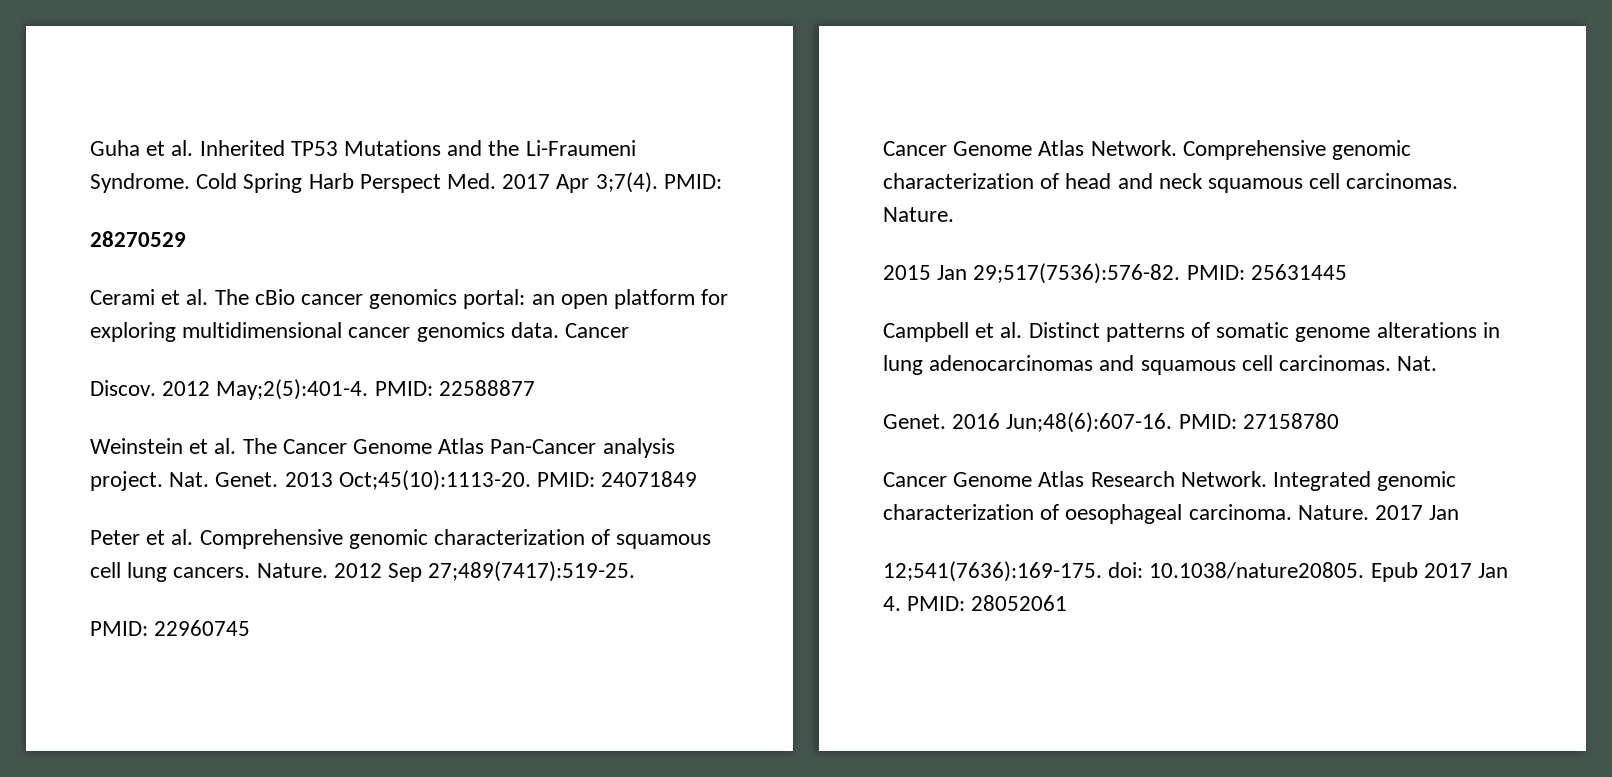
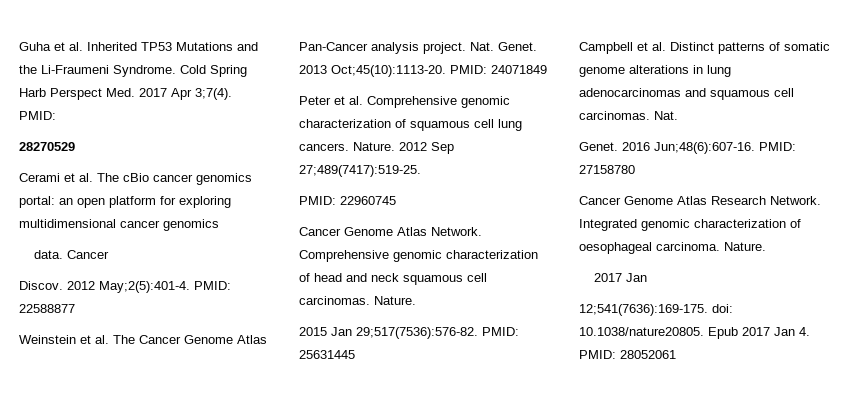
(505, 332) none -> (219, 225) //
(1369, 512) none -> (766, 246) //

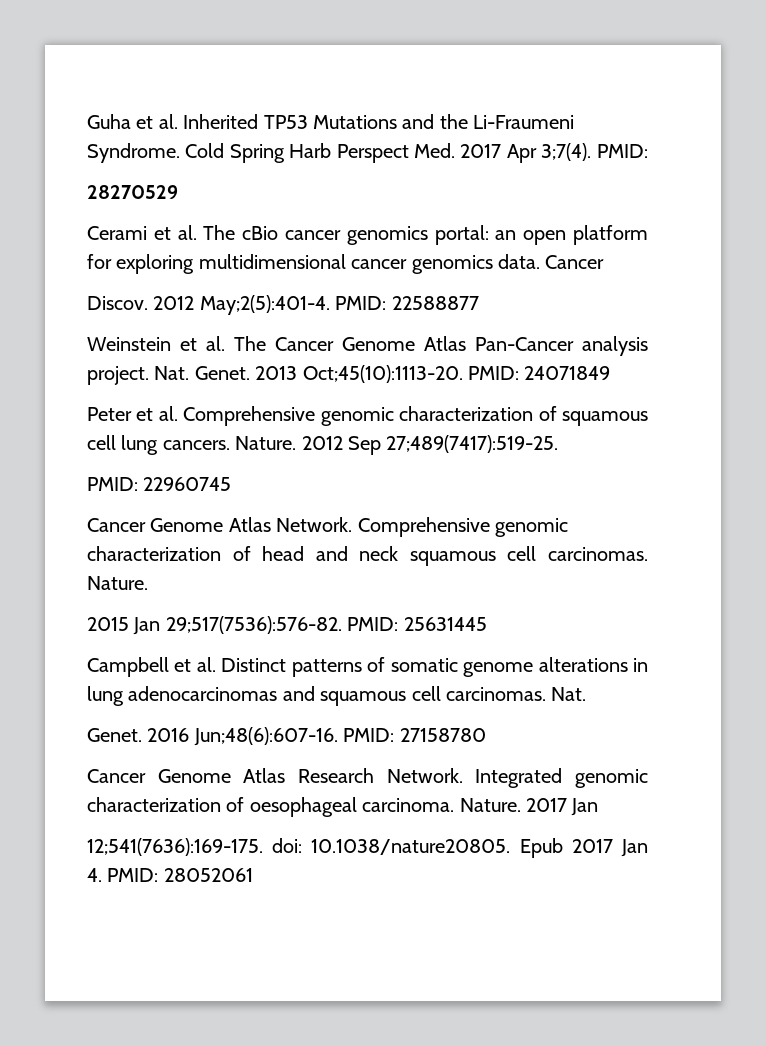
(219, 225) // -> (493, 264) none
(766, 246) // -> (521, 805) none

